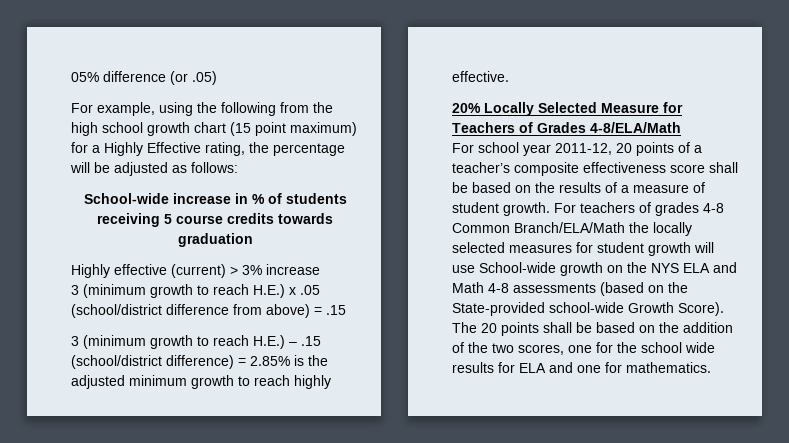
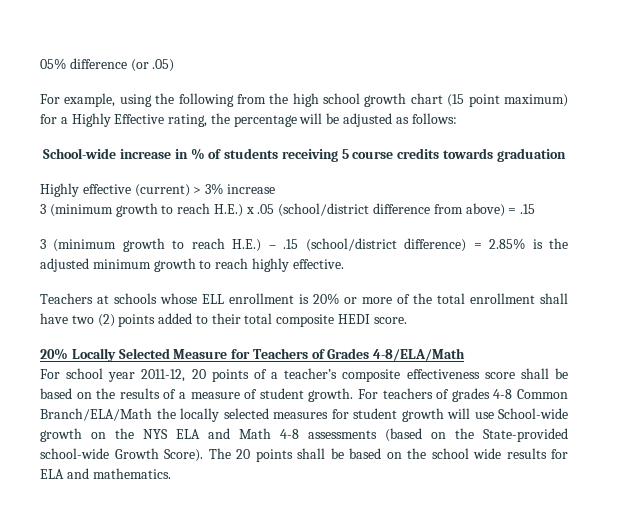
(509, 76) none -> [40,293,568,305] [40,313,407,327] // Teachers at schools whose ELL enrollment is 20% or more of the total enrollment shall have two (2) points added to their total composite HEDI score.
[683,322,733,333] [452,342,637,355] addition of the two scores, one for the -> (426, 453) none
[577,362,622,373] one for -> (89, 473) none

